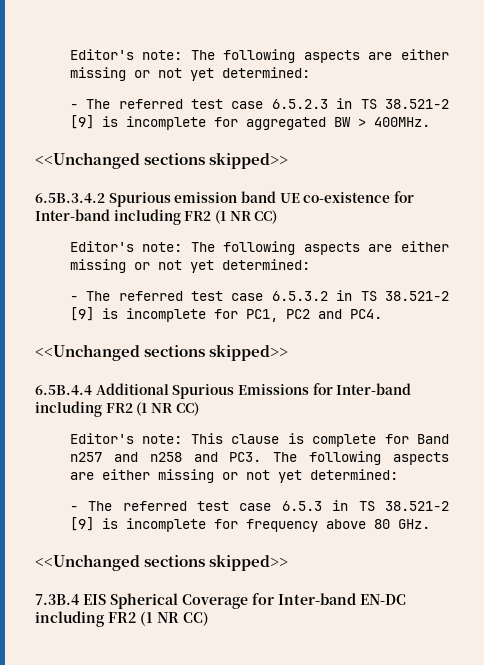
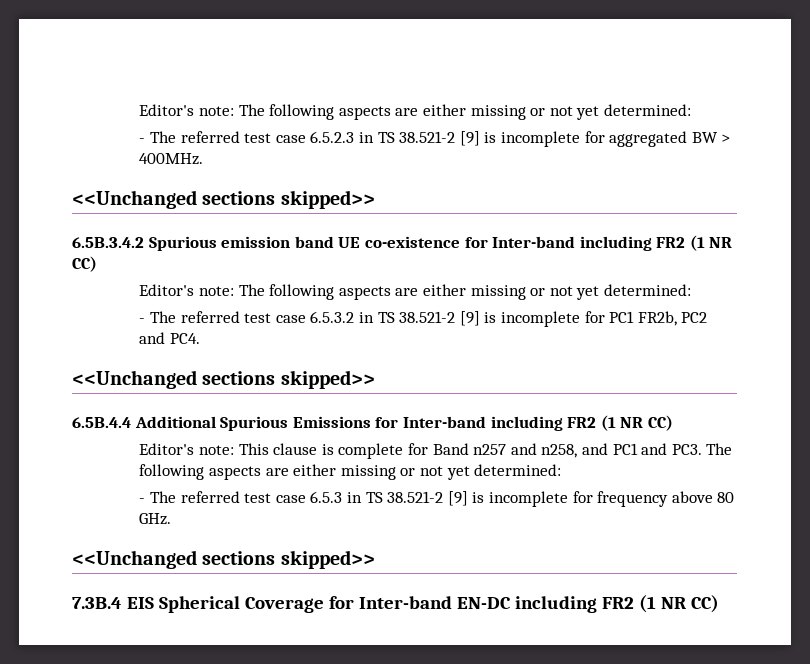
[245,309,278,322] PC1, -> [609,311,677,326] PC1 FR2b,
[149,452,182,462] n258 -> [541,443,638,458] n258, and PC1

